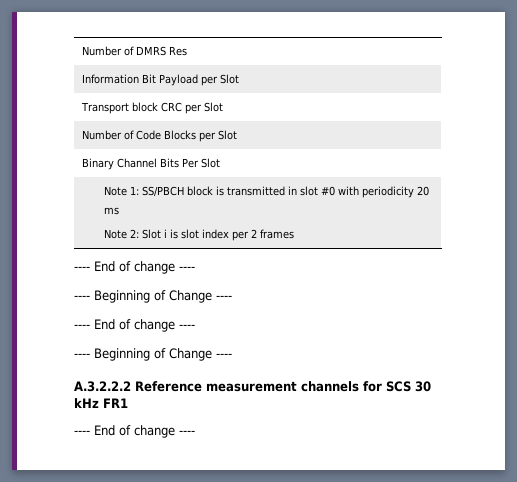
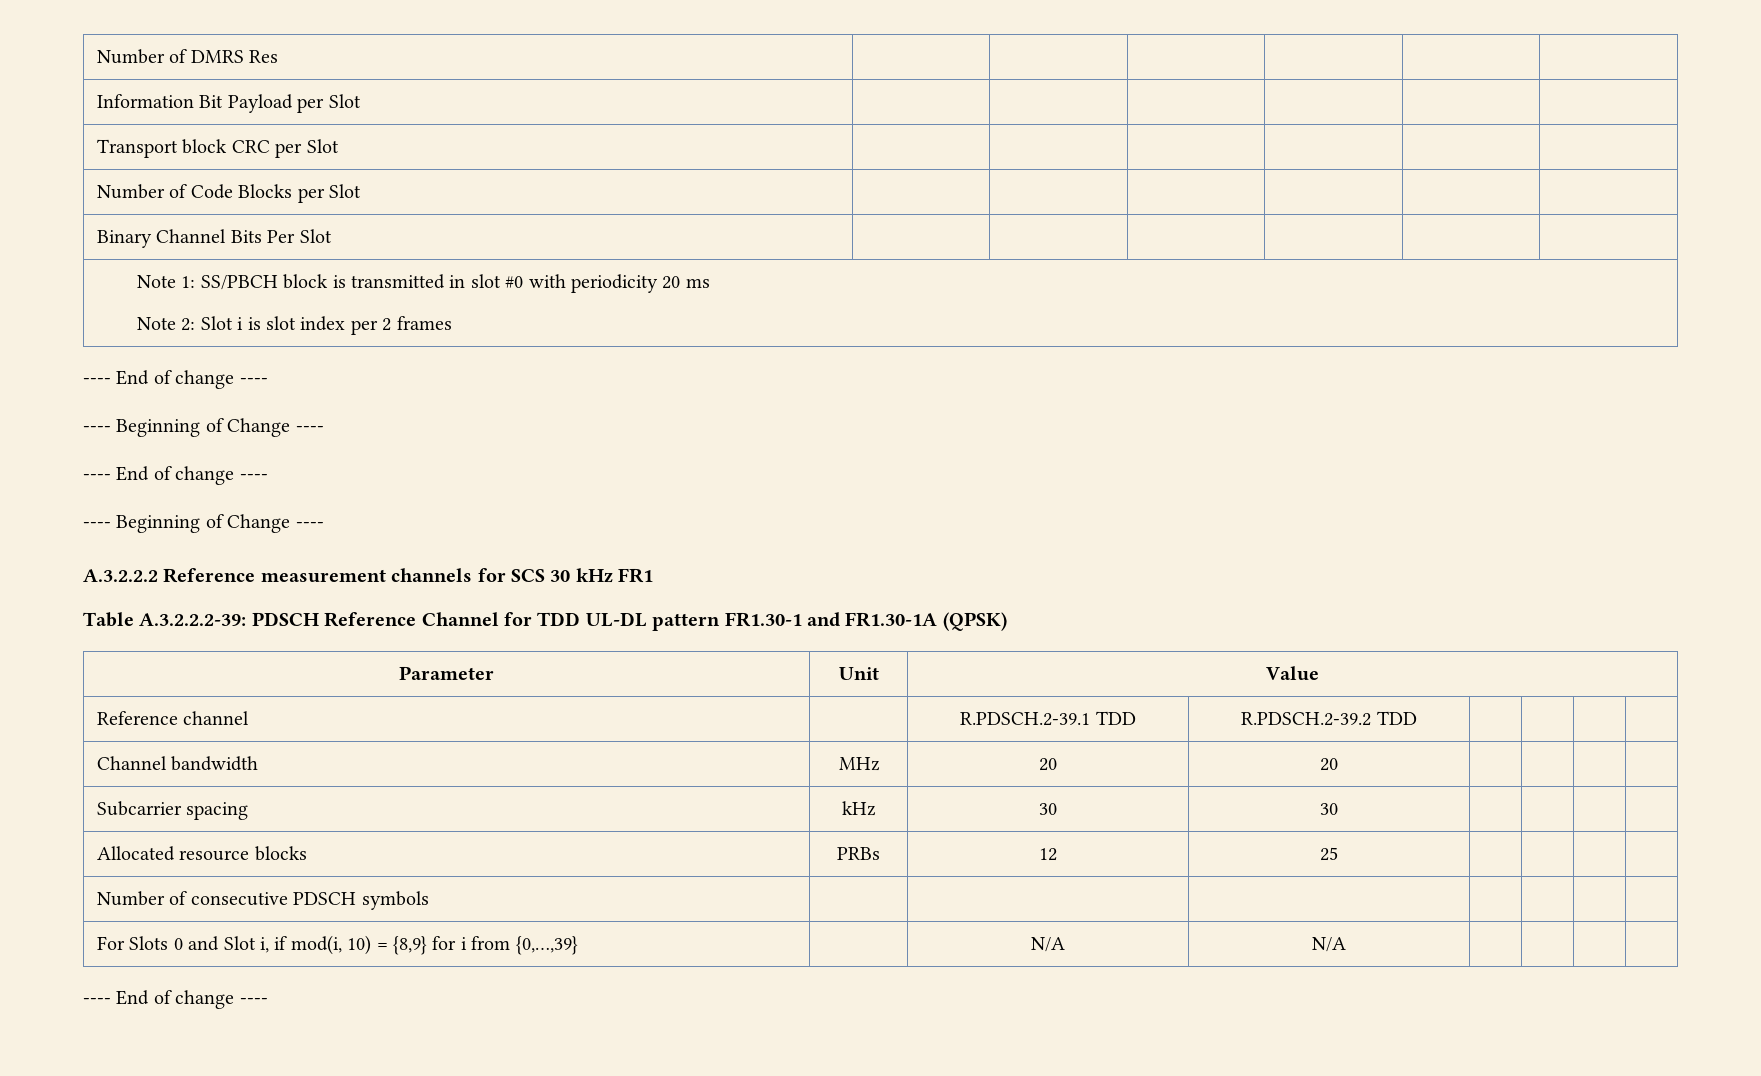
(128, 403) none -> [83,612,1007,631] [399,666,494,680] [838,667,879,680] [1266,666,1319,681] [96,711,250,725] [960,711,1136,726] [1241,711,1417,726] [96,756,259,771] [838,757,880,771] [1039,758,1057,771] [1320,758,1338,771] [96,801,249,820] [842,801,876,816] [1039,803,1057,815] [1320,803,1338,815] [96,846,307,861] [837,847,880,860] [1039,848,1057,861] [1320,847,1338,861] [96,891,429,910] [96,935,578,955] [1031,937,1065,952] [1312,937,1346,952] // Table A.3.2.2.2-39: PDSCH Reference Channel for TDD UL-DL pattern FR1.30-1 and FR1.30-1A (QPSK) // Parameter | Unit | Value // Reference channel | | R.PDSCH.2-39.1 TDD | R.PDSCH.2-39.2 TDD | | | | // Channel bandwidth | MHz | 20 | 20 | | | | // Subcarrier spacing | kHz | 30 | 30 | | | | // Allocated resource blocks | PRBs | 12 | 25 | | | | // Number of consecutive PDSCH symbols | | | | | | | // For Slots 0 and Slot i, if mod(i, 10) = {8,9} for i from {0,…,39} | | N/A | N/A | | | |

